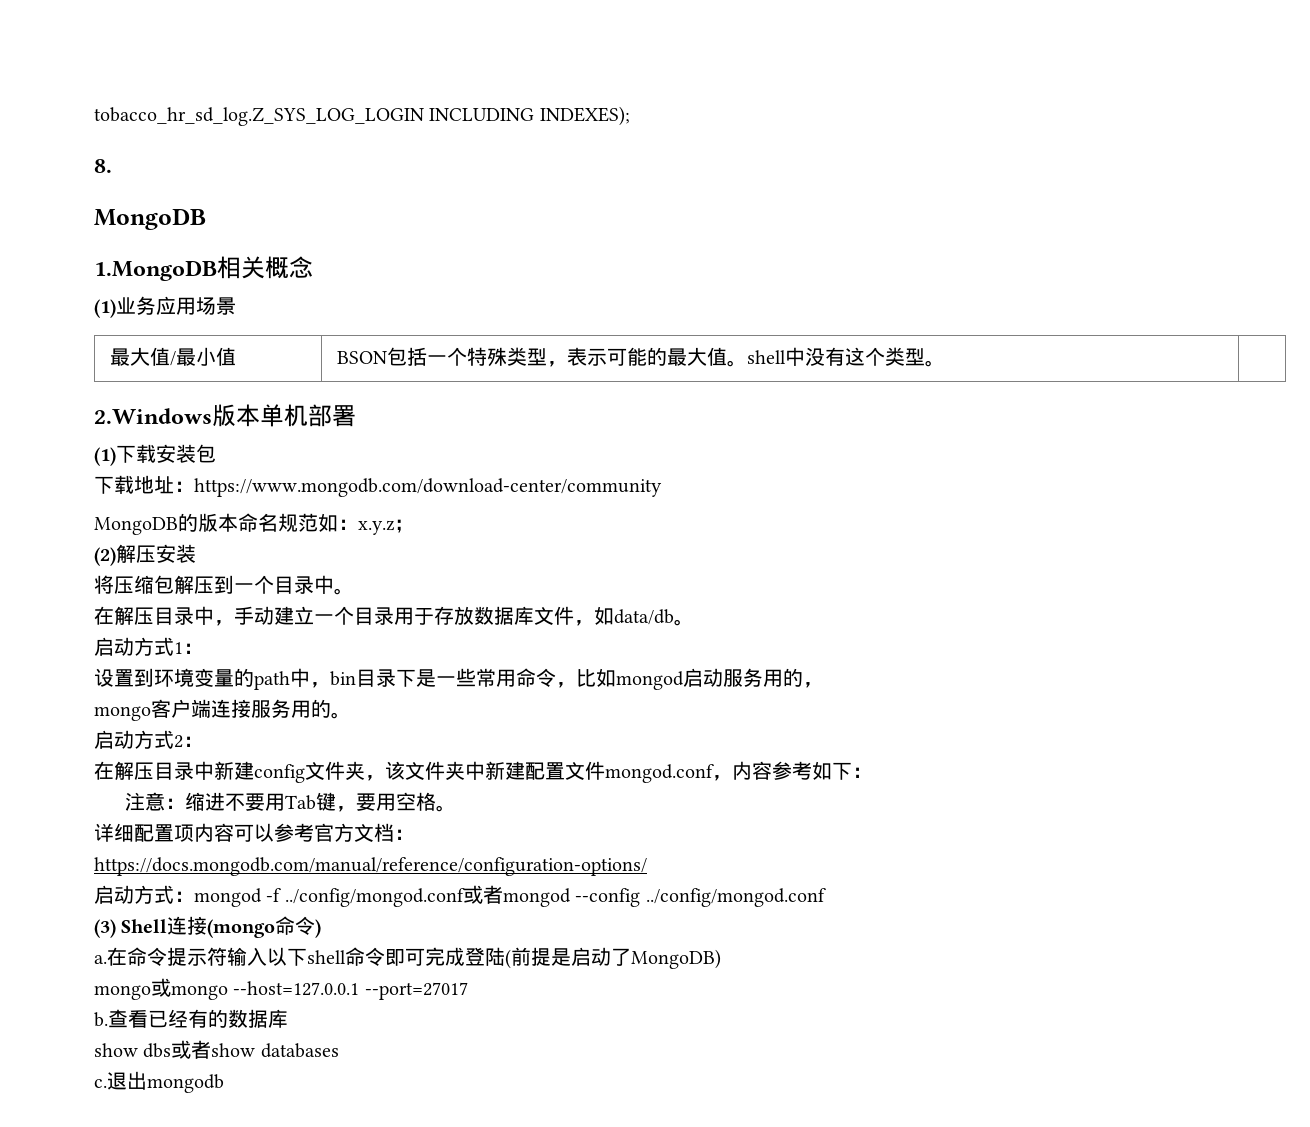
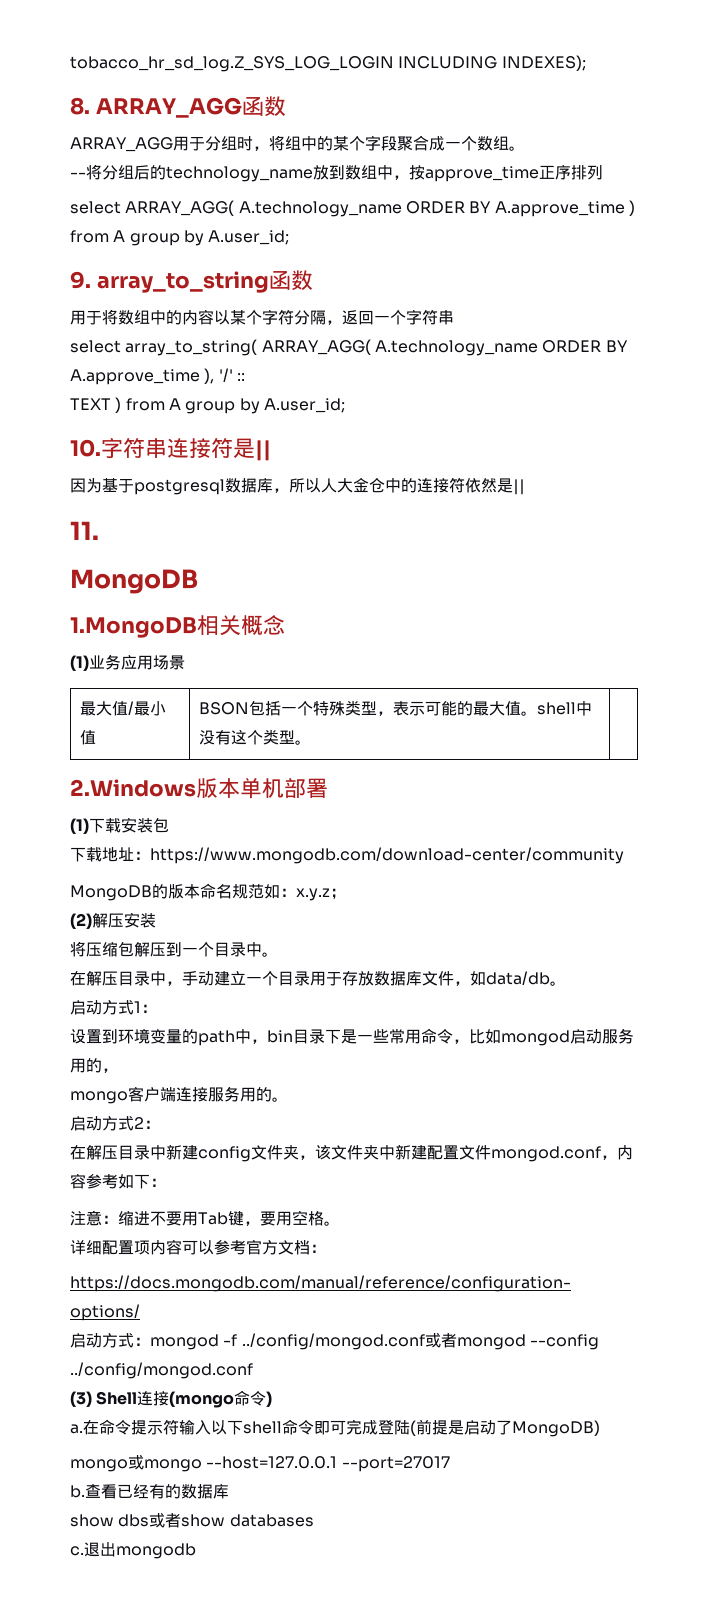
(112, 166) none -> [95,96,286,118] [70,135,525,152] [70,164,603,182] [70,200,635,217] [70,230,290,246] [70,270,313,293] [70,309,454,325] [70,339,628,356] [70,368,245,385] [70,397,345,414] [70,438,271,461] [70,477,525,495] [70,521,99,540] ARRAY_AGG函数 // ARRAY_AGG用于分组时，将组中的某个字段聚合成一个数组。 // --将分组后的technology_name放到数组中，按approve_time正序排列 // select ARRAY_AGG( A.technology_name ORDER BY A.approve_time ) from A group by A.user_id; // 9. array_to_string函数 // 用于将数组中的内容以某个字符分隔，返回一个字符串 // select array_to_string( ARRAY_AGG( A.technology_name ORDER BY A.approve_time ), '/' :: // TEXT ) from A group by A.user_id; // 10.字符串连接符是|| // 因为基于postgresql数据库，所以人大金仓中的连接符依然是|| // 11.

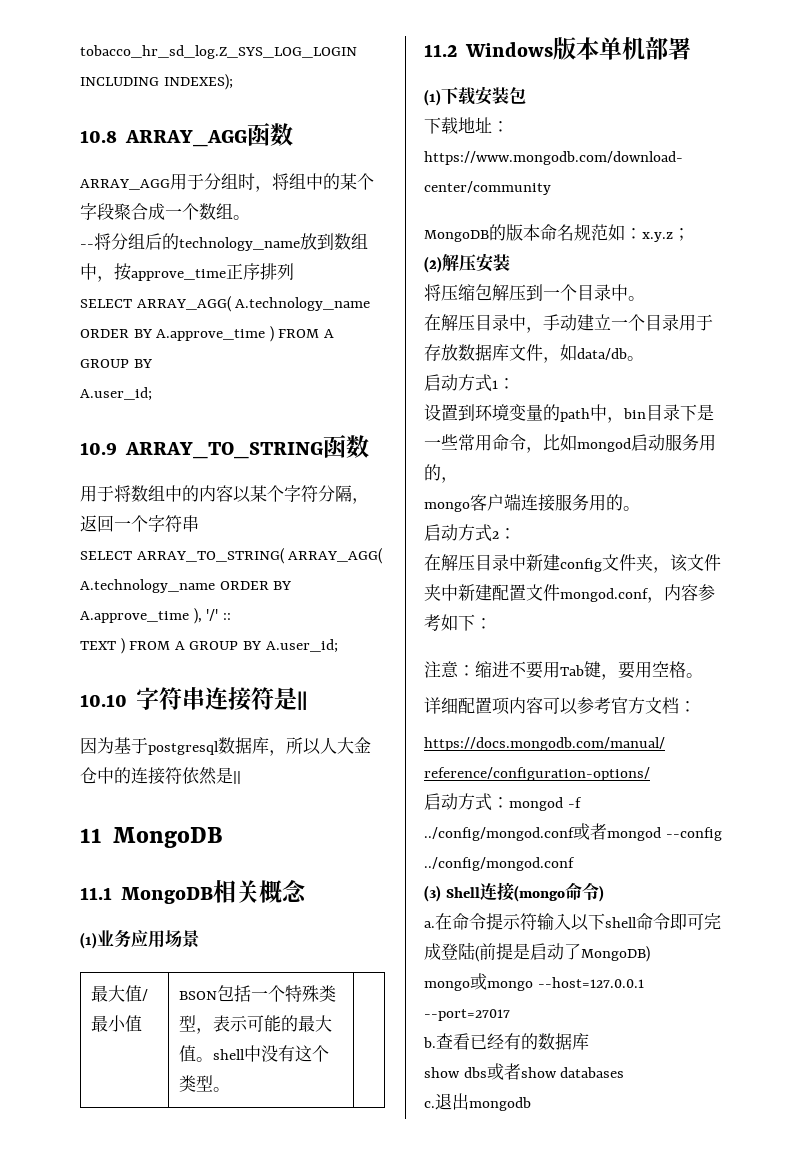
[70,97,90,115] 8. -> [80,130,117,143] 10.8
[70,201,121,214] select -> [80,299,132,308] SELECT
[70,230,290,246] [70,271,269,293] from A group by A.user_id; // 9. array_to_string -> [278,329,334,338] [80,359,152,368] [80,387,152,401] [80,442,323,459] FROM A GROUP BY // A.user_id; // 10.9 ARRAY_TO_STRING
[70,339,258,356] select array_to_string( -> [80,548,285,564] SELECT ARRAY_TO_STRING(
[125,398,345,414] [70,439,101,457] from A group by A.user_id; // 10. -> [129,639,338,653] [80,694,127,707] FROM A GROUP BY A.user_id; // 10.10
[70,521,99,540] 11. // -> [80,828,102,843] 11
[70,617,197,638] 1.MongoDB -> [80,887,213,904] 11.1 MongoDB
[70,779,196,797] 2.Windows -> [424,42,553,57] 11.2 Windows

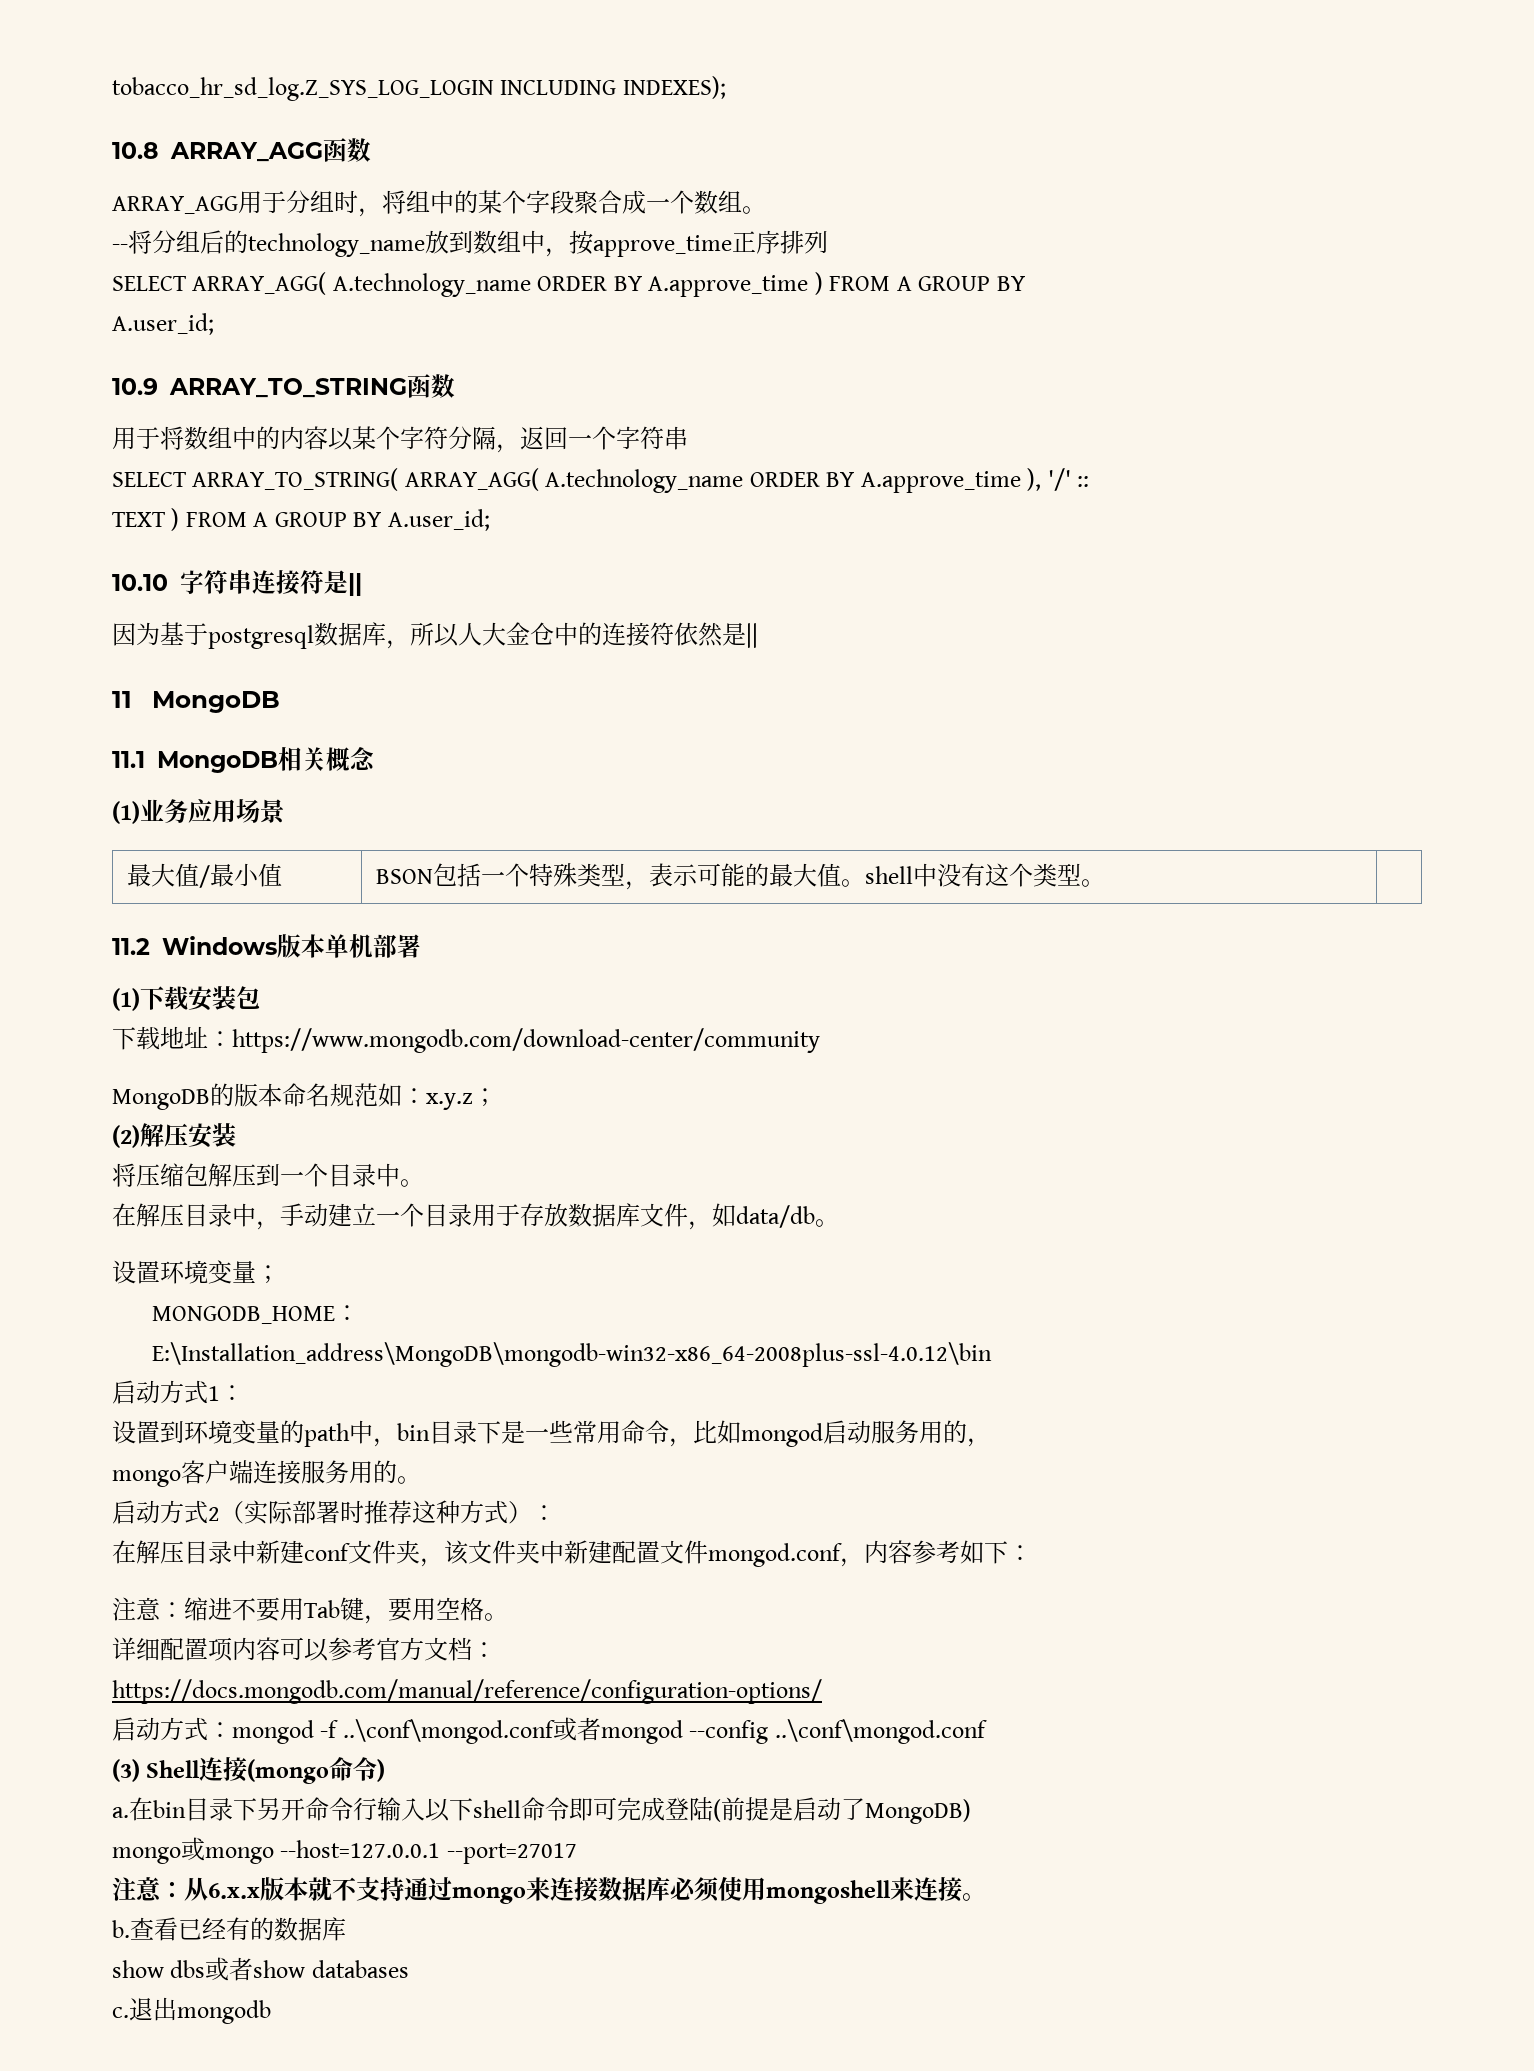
(644, 358) none -> [112,1260,280,1284] [152,1305,360,1324] [152,1342,993,1367] // 设置环境变量； // MONGODB_HOME： // E:\Installation_address\MongoDB\mongodb-win32-x86_64-2008plus-ssl-4.0.12\bin
(499, 535) none -> [220,1500,532,1525] （实际部署时推荐这种方式）
[560,558,602,572] config -> [304,1543,350,1561] conf
[424,827,575,841] ../config/mongod.conf -> [342,1719,555,1744] ..\conf\mongod.conf
[424,857,575,871] ../config/mongod.conf -> [774,1719,987,1744] ..\conf\mongod.conf
[452,913,537,930] 命令提示符 -> [153,1797,377,1821] bin目录下另开命令行
(510, 1015) none -> [112,1876,986,1904] // 注意：从6.x.x版本就不支持通过mongo来连接数据库必须使用mongoshell来连接。

